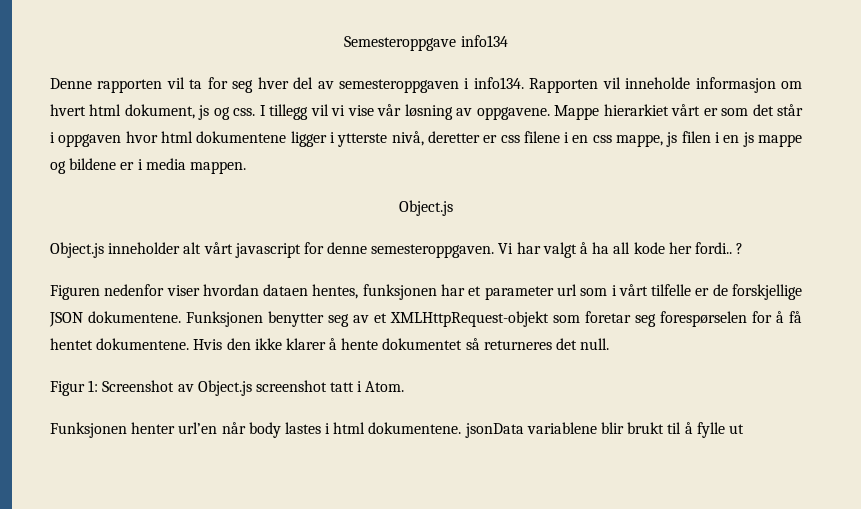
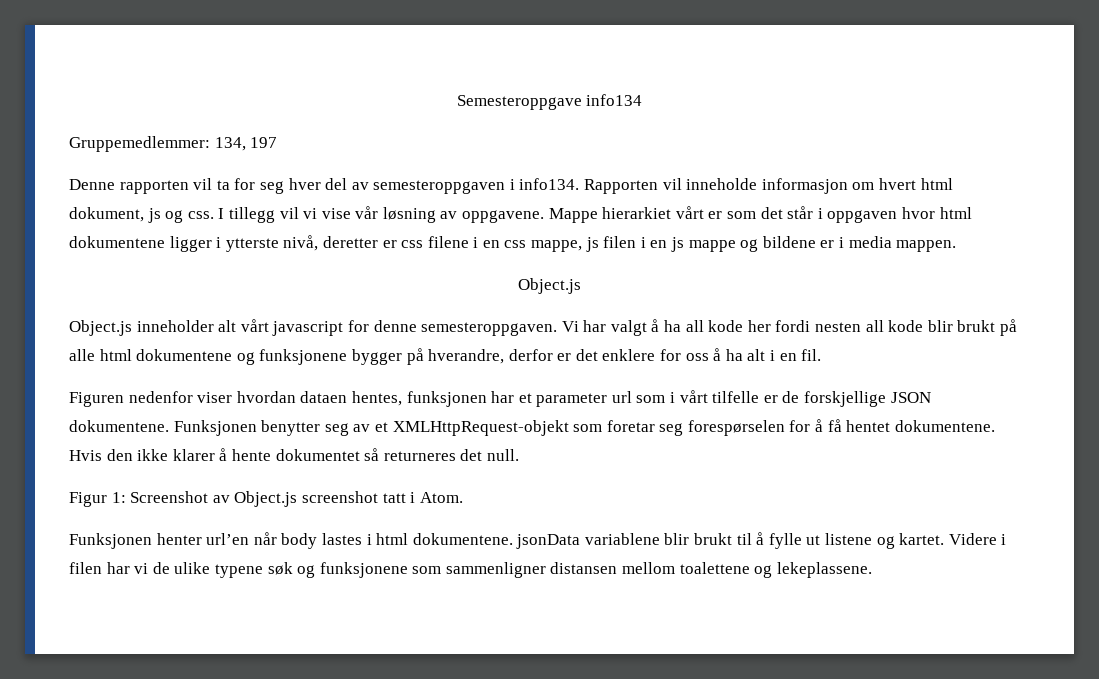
(508, 41) none -> [69,136,278,152] // Gruppemedlemmer: 134, 197
[694,242,744,254] fordi.. ? -> [775,319,1017,336] [69,348,822,365] fordi nesten all kode blir brukt på alle html dokumentene og funksjonene bygger på hverandre, derfor er det enklere for oss å ha alt i en fil.
(744, 429) none -> [825,533,1007,549] [69,562,872,578] listene og kartet. Videre i filen har vi de ulike typene søk og funksjonene som sammenligner distansen mellom toalettene og lekeplassene.

